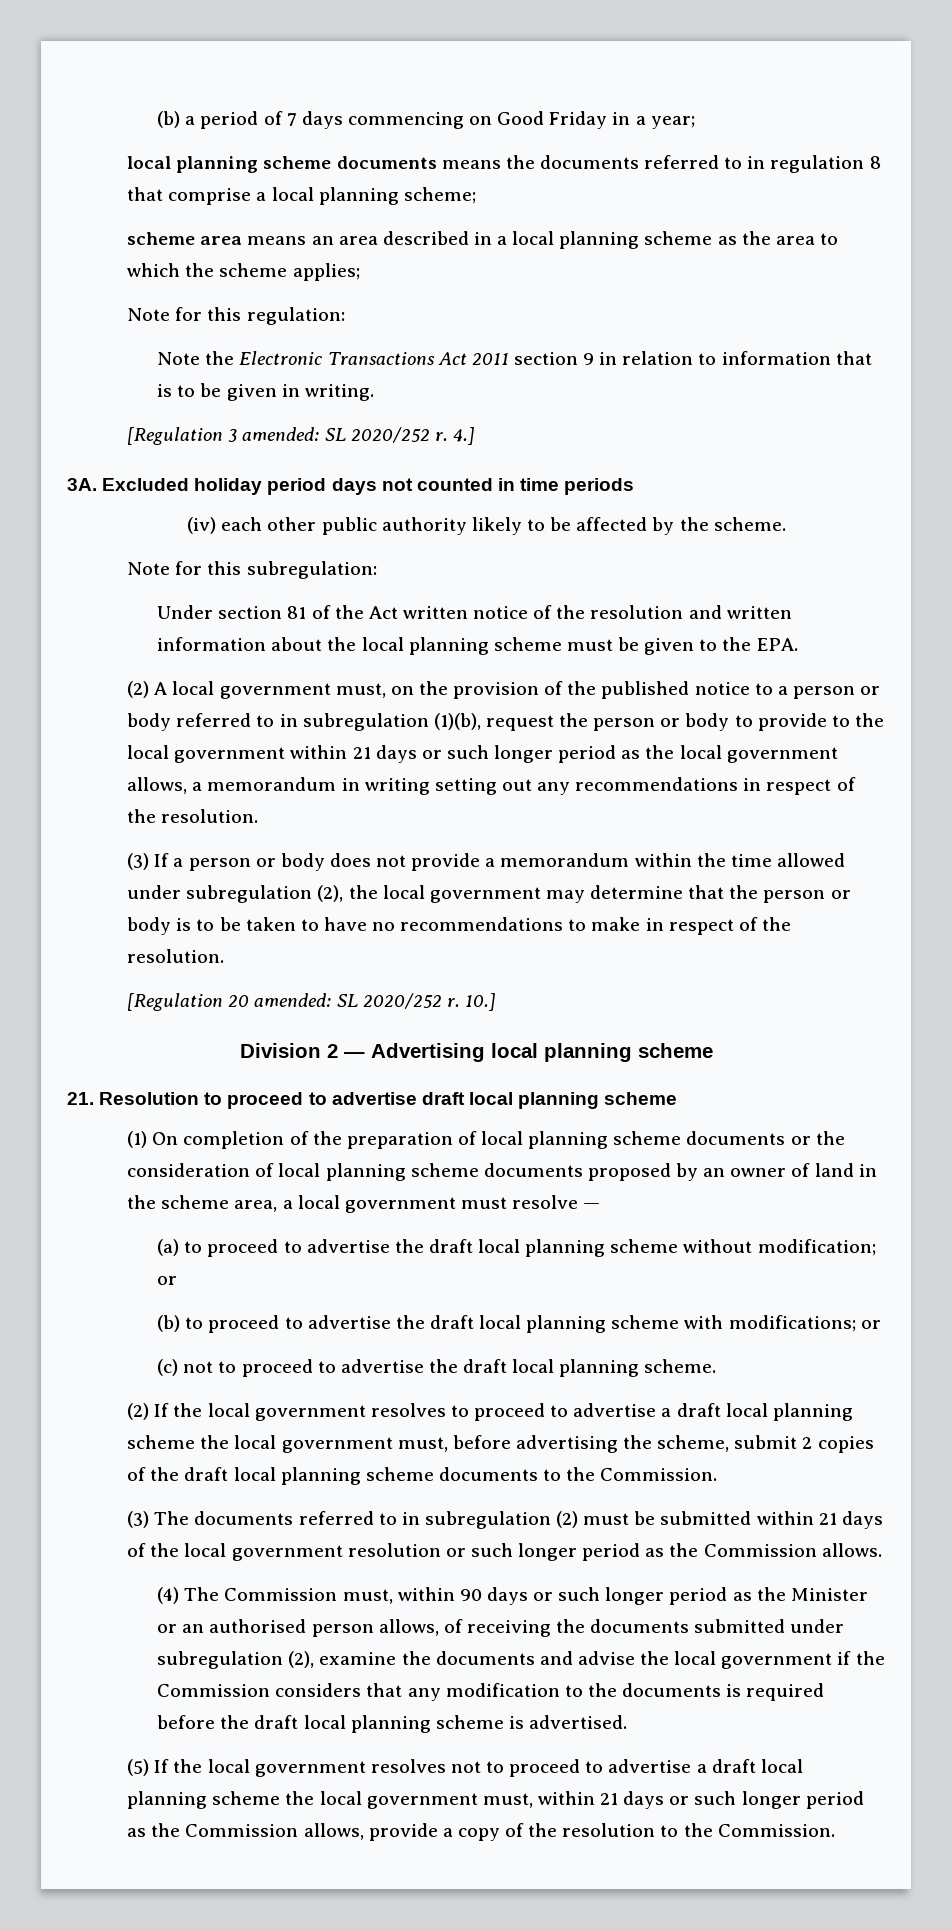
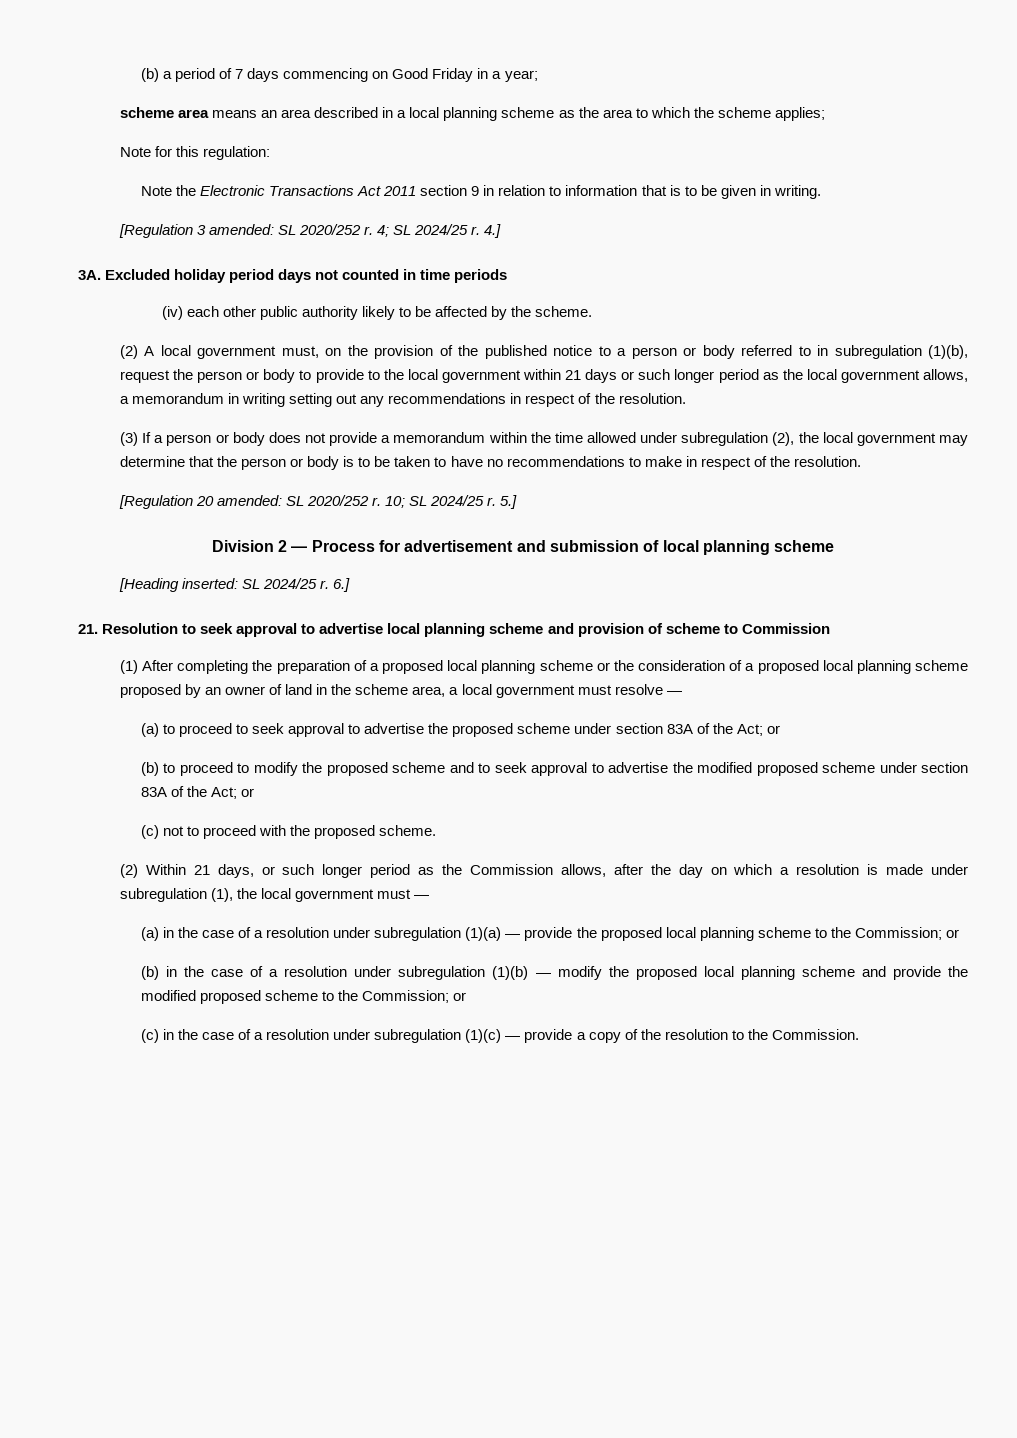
[127,155,881,173] [127,187,476,205] // local planning scheme documents means the documents referred to in regulation 8 that comprise a local planning scheme; -> (538, 76) none
(448, 436) none -> [377,224,481,237] 4; SL 2024/25 r.
[127,561,377,579] [157,605,792,619] [157,637,798,655] // Note for this subregulation: // Under section 81 of the Act written notice of the resolution and written information about the local planning scheme must be given to the EPA. -> (593, 311) none
[464,993,496,1011] [239,1043,713,1062] 10.] // Division 2 — Advertising local planning scheme -> [385,495,518,509] [211,540,835,555] [118,578,351,592] 10; SL 2024/25 r. 5.] // Division 2 — Process for advertisement and submission of local planning scheme // [Heading inserted: SL 2024/25 r. 6.]
[227,1092,678,1109] [127,1131,309,1149] proceed to advertise draft local planning scheme // (1) On completion of -> [200,623,830,637] [119,660,249,674] seek approval to advertise local planning scheme and provision of scheme to Commission // (1) After completing
[481,1131,786,1149] local planning scheme documents -> [369,660,593,674] a proposed local planning scheme
[278,1163,583,1181] local planning scheme documents -> [745,660,968,674] a proposed local planning scheme
[306,1239,876,1257] advertise the draft local planning scheme without modification; -> [252,723,763,737] seek approval to advertise the proposed scheme under section 83A of the Act;
[307,1315,856,1333] advertise the draft local planning scheme with modifications; -> [253,762,968,776] [140,786,238,799] modify the proposed scheme and to seek approval to advertise the modified proposed scheme under section 83A of the Act;
[317,1359,717,1377] [127,1403,853,1421] [127,1435,874,1453] [127,1467,718,1485] [127,1511,883,1529] [127,1543,882,1561] [157,1587,868,1605] [157,1619,845,1637] [157,1651,885,1669] [157,1683,825,1701] [157,1715,628,1733] [127,1759,803,1777] [127,1791,665,1809] to advertise the draft local planning scheme. // (2) If the local government resolves to proceed to advertise a draft local planning scheme the local government must, before advertising the scheme, submit 2 copies of the draft local planning scheme documents to the Commission. // (3) The documents referred to in subregulation (2) must be submitted within 21 days of the local government resolution or such longer period as the Commission allows. // (4) The Commission must, within 90 days or such longer period as the Minister or an authorised person allows, of receiving the documents submitted under subregulation (2), examine the documents and advise the local government if the Commission considers that any modification to the documents is required before the draft local planning scheme is advertised. // (5) If the local government resolves not to proceed to advertise a draft local planning scheme the local government must, within 21 days -> [259,825,437,839] [119,864,254,878] with the proposed scheme. // (2) Within 21 days,
(364, 1831) none -> [613,864,969,878] [119,888,430,902] [140,927,959,941] [140,966,968,980] [140,990,467,1004] [140,1029,521,1043] after the day on which a resolution is made under subregulation (1), the local government must — // (a) in the case of a resolution under subregulation (1)(a) — provide the proposed local planning scheme to the Commission; or // (b) in the case of a resolution under subregulation (1)(b) — modify the proposed local planning scheme and provide the modified proposed scheme to the Commission; or // (c) in the case of a resolution under subregulation (1)(c) —

